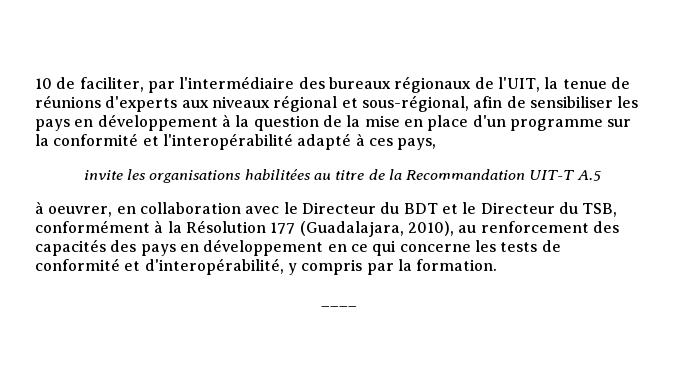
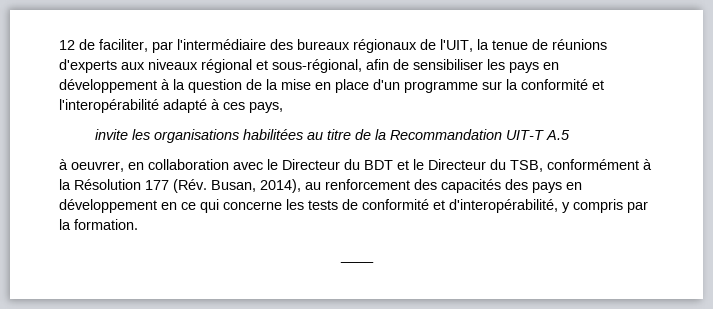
[35,78,52,89] 10 -> [59,40,75,50] 12
[299,221,454,237] (Guadalajara, 2010), -> [173,179,301,193] (Rév. Busan, 2014),

